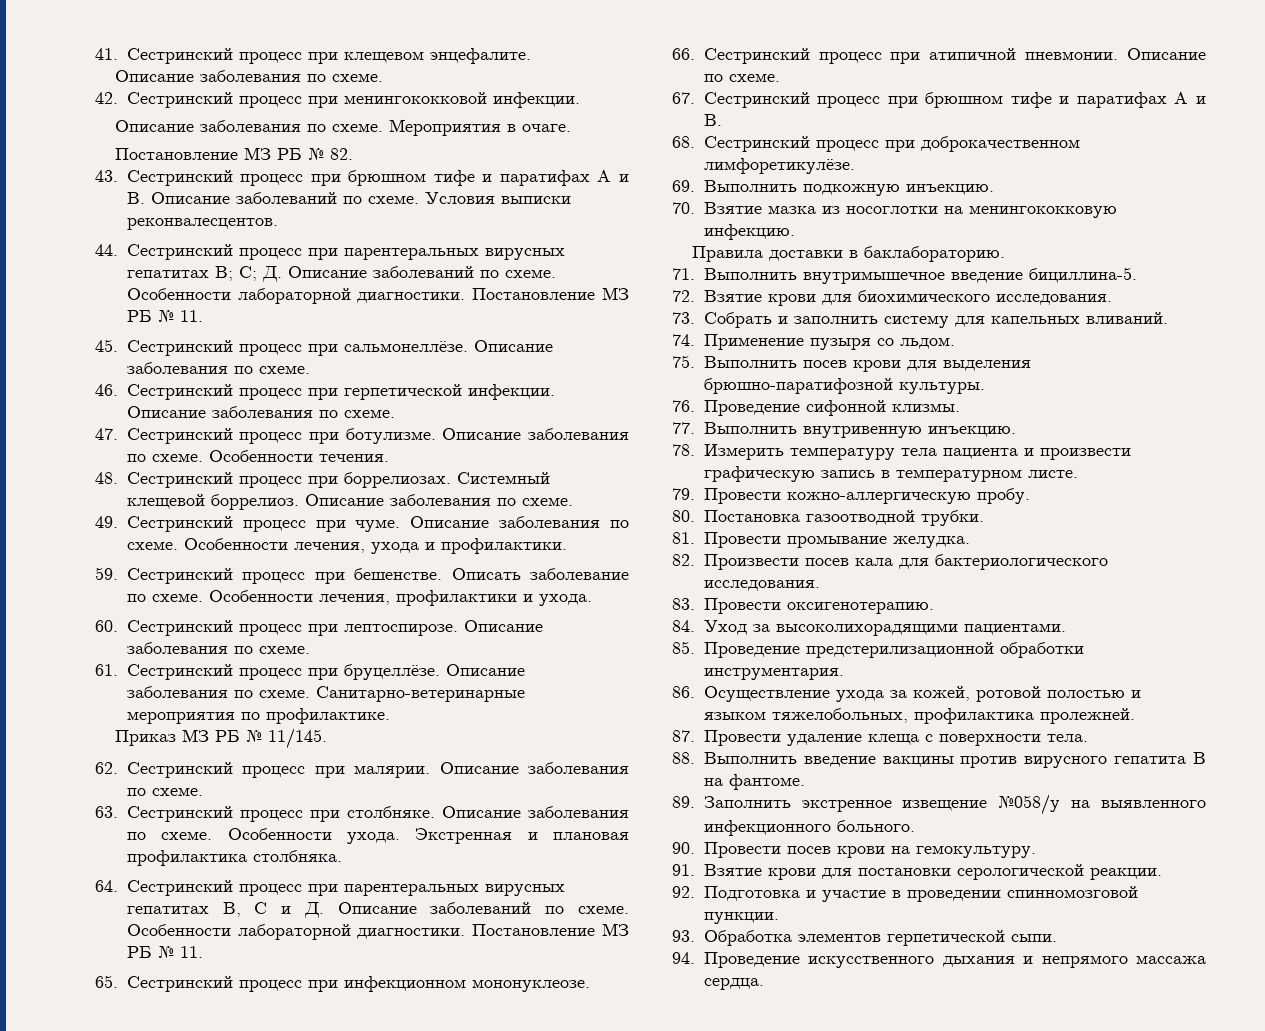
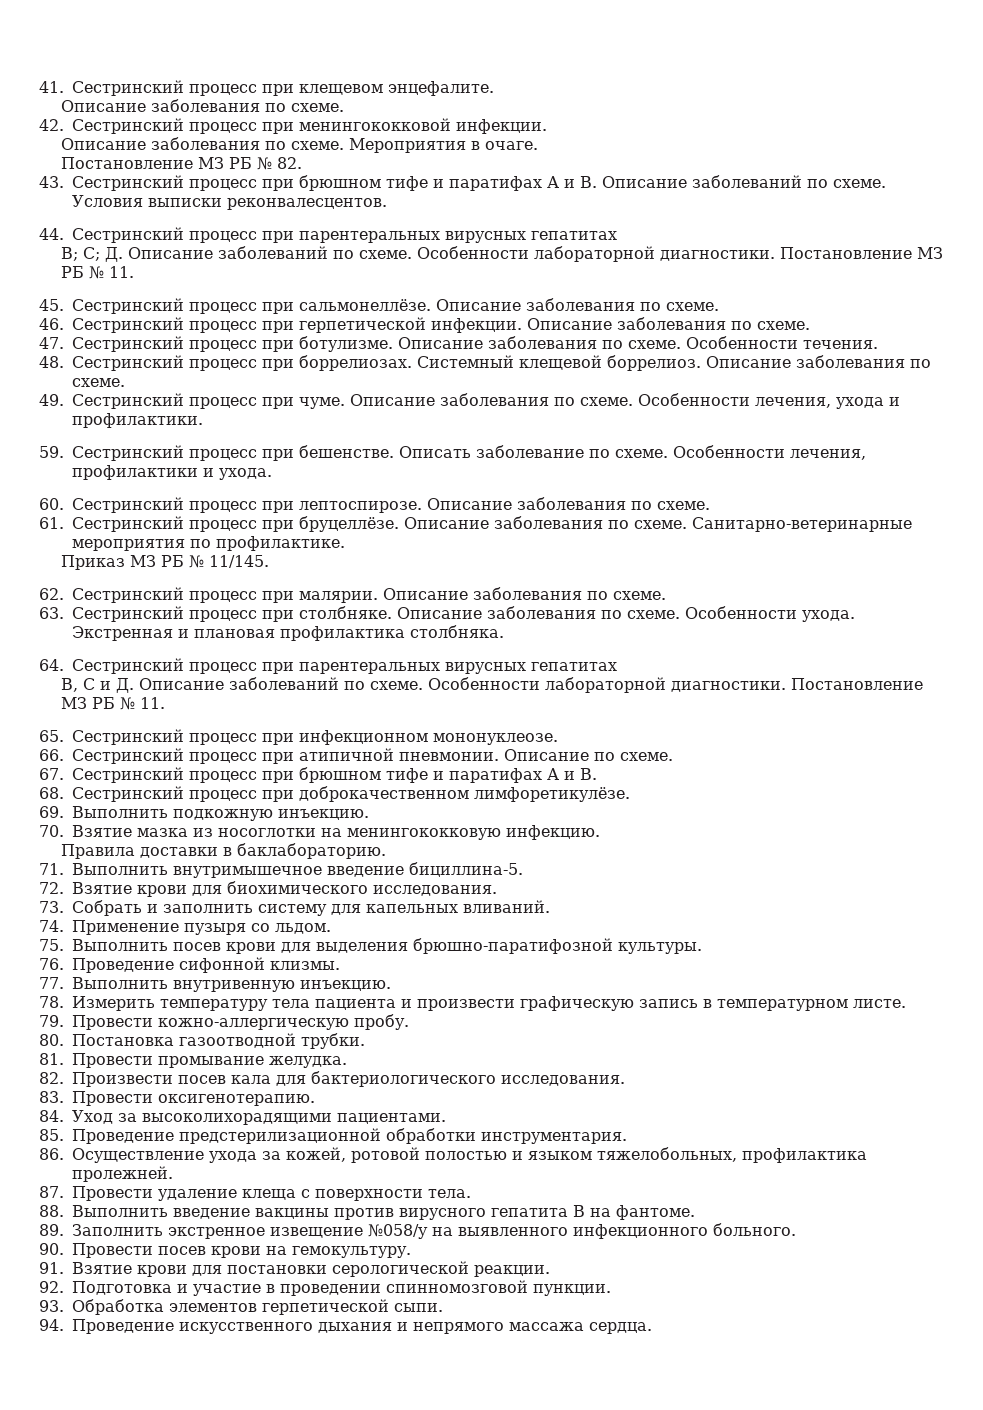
(209, 274) none -> (617, 235) //
(209, 910) none -> (617, 666) //

